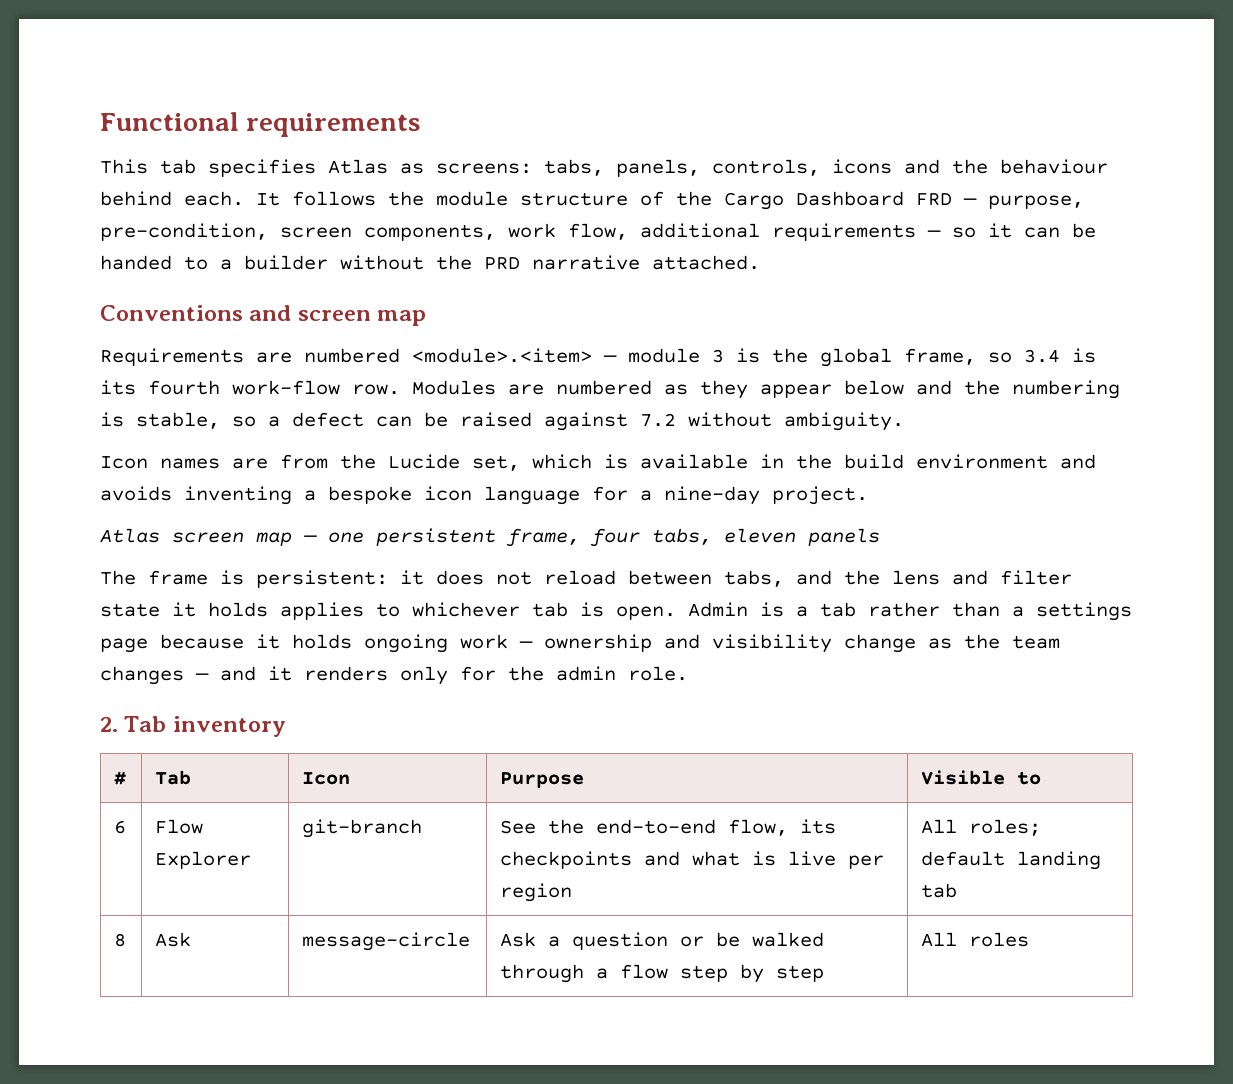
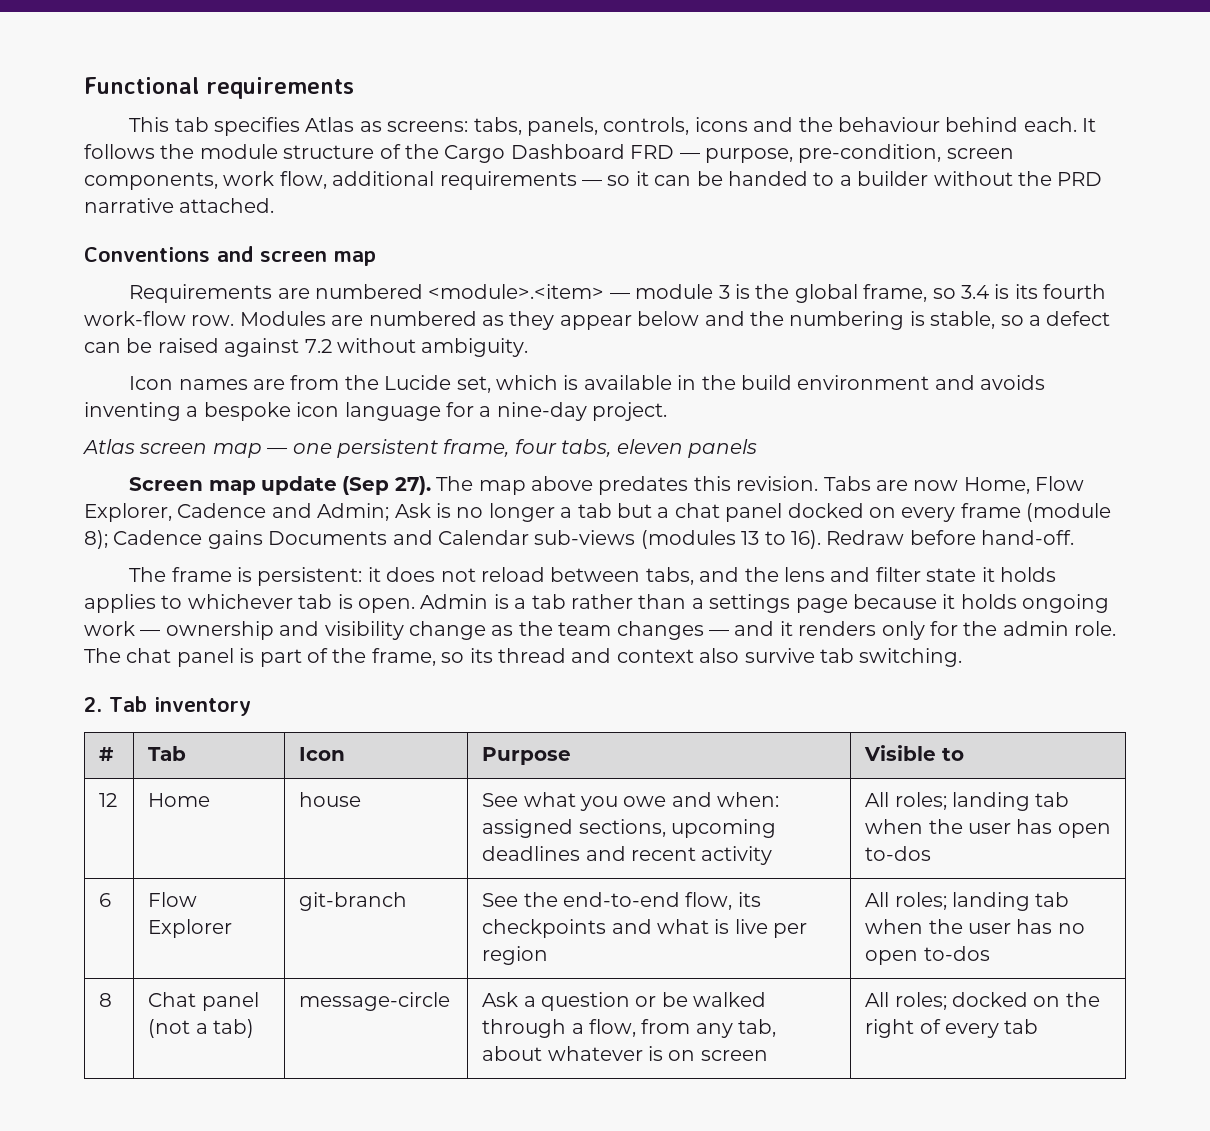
(880, 537) none -> [129,476,1085,495] [84,503,1112,522] [84,530,1075,549] // Screen map update (Sep 27). The map above predates this revision. Tabs are now Home, Flow Explorer, Cadence and Admin; Ask is no longer a tab but a chat panel docked on every frame (module 8); Cadence gains Documents and Calendar sub-views (modules 13 to 16). Redraw before hand-off.
(688, 673) none -> [84,648,963,667] The chat panel is part of the frame, so its thread and context also survive tab switching.
(1042, 778) none -> [99,793,118,807] [148,793,211,807] [299,792,362,807] [482,792,780,811] [482,819,776,838] [482,846,773,865] [865,792,1070,811] [865,819,1111,838] [865,846,932,861] // 12 | Home | house | See what you owe and when: assigned sections, upcoming deadlines and recent activity | All roles; landing tab when the user has open to-dos
[921,851,1102,870] [921,883,958,898] [114,933,127,947] [155,932,192,947] default landing tab // 8 | Ask -> [951,892,1070,911] [865,919,1085,934] [865,946,990,965] [99,993,113,1007] [148,992,259,1011] [148,1019,254,1038] landing tab when the user has no open to-dos // 8 | Chat panel (not a tab)
[620,964,825,983] [921,932,1030,947] flow step by step | All roles -> [588,1019,777,1038] [482,1046,768,1061] [865,992,1100,1010] [865,1019,1039,1038] flow, from any tab, about whatever is on screen | All roles; docked on the right of every tab

